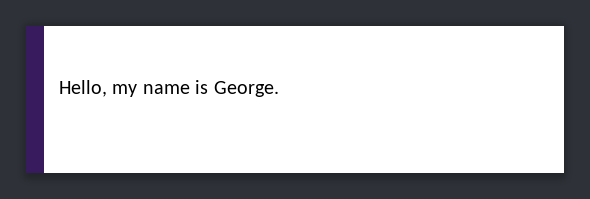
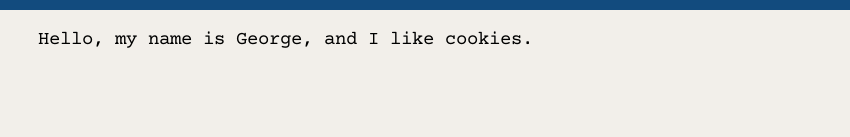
[213,81,279,97] George. -> [236,31,533,48] George, and I like cookies.

